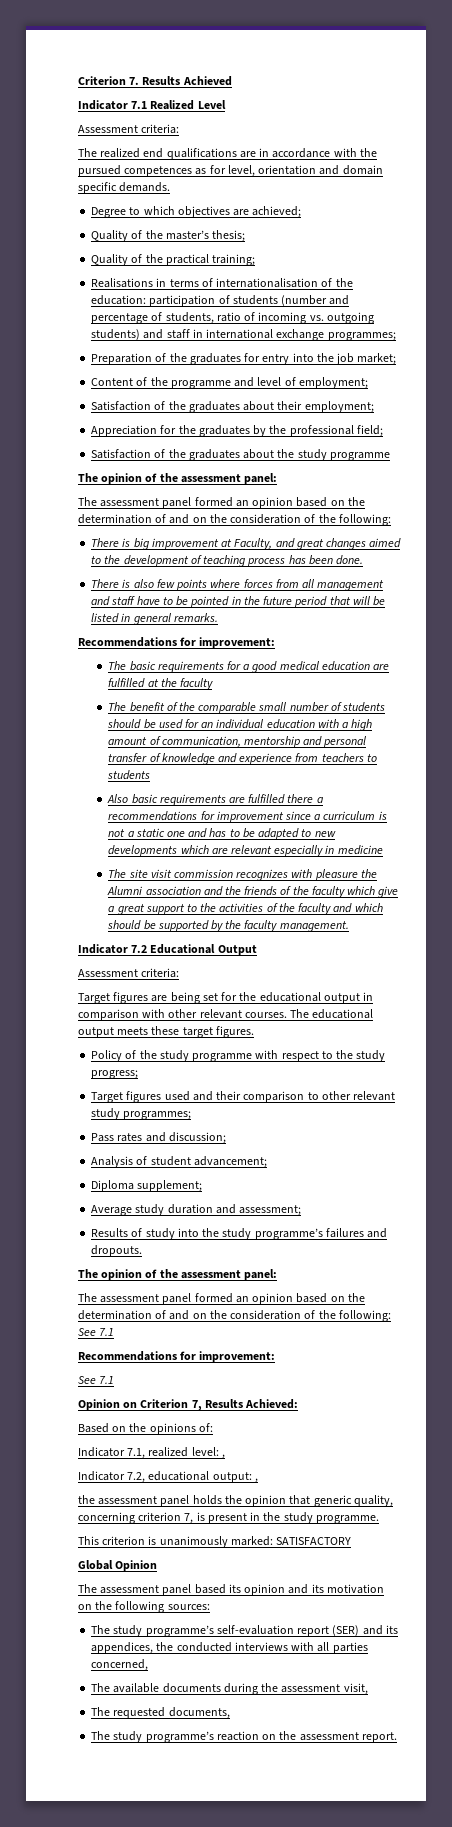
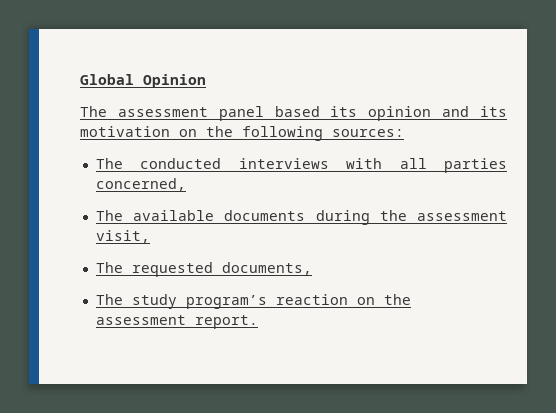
[78,76,232,86] [78,100,226,110] [78,124,180,134] [78,148,377,160] [78,165,383,177] [78,182,171,194] [91,206,302,218] [91,230,246,242] [91,254,256,266] [91,278,353,288] [91,295,350,307] [91,312,374,324] [91,329,396,341] [91,353,397,365] [91,377,368,389] [91,401,374,413] [91,425,383,437] [91,449,390,461] [78,473,278,485] [78,497,365,509] [78,514,391,526] [91,538,402,550] [91,555,364,567] [91,579,385,591] [91,596,386,608] [91,613,218,625] [78,637,276,649] [108,661,390,673] [108,678,214,690] [108,702,386,714] [107,719,373,731] [108,736,367,748] [108,753,377,765] [107,770,151,780] [107,794,324,806] [108,811,387,823] [108,828,336,840] [108,845,383,857] [108,869,377,881] [107,886,399,898] [108,903,383,915] [107,920,349,932] [78,944,257,956] [78,968,180,978] [78,992,374,1004] [78,1009,374,1021] [78,1026,254,1038] [91,1050,386,1062] [91,1070,139,1079] [91,1091,396,1103] [91,1108,192,1120] [91,1132,226,1144] [91,1156,267,1168] [91,1180,203,1192] [91,1204,302,1216] [91,1228,388,1240] [91,1245,143,1257] [78,1269,278,1281] [78,1293,365,1305] [78,1310,391,1322] [78,1328,115,1336] [78,1351,276,1363] [78,1376,115,1384] [78,1399,299,1411] [78,1423,213,1435] [78,1447,225,1459] [78,1471,258,1483] [78,1495,393,1507] [78,1512,379,1524] [78,1536,352,1548] Criterion 7. Results Achieved // Indicator 7.1 Realized Level // Assessment criteria: // The realized end qualifications are in accordance with the pursued competences as for level, orientation and domain specific demands. // Degree to which objectives are achieved; // Quality of the master’s thesis; // Quality of the practical training; // Realisations in terms of internationalisation of the education: participation of students (number and percentage of students, ratio of incoming vs. outgoing students) and staff in international exchange programmes; // Preparation of the graduates for entry into the job market; // Content of the programme and level of employment; // Satisfaction of the graduates about their employment; // Appreciation for the graduates by the professional field; // Satisfaction of the graduates about the study programme // The opinion of the assessment panel: // The assessment panel formed an opinion based on the determination of and on the consideration of the following: // There is big improvement at Faculty, and great changes aimed to the development of teaching process has been done. // There is also few points where forces from all management and staff have to be pointed in the future period that will be listed in general remarks. // Recommendations for improvement: // The basic requirements for a good medical education are fulfilled at the faculty // The benefit of the comparable small number of students should be used for an individual education with a high amount of communication, mentorship and personal transfer of knowledge and experience from teachers to students // Also basic requirements are fulfilled there a recommendations for improvement since a curriculum is not a static one and has to be adapted to new developments which are relevant especially in medicine // The site visit commission recognizes with pleasure the Alumni association and the friends of the faculty which give a great support to the activities of the faculty and which should be supported by the faculty management. // Indicator 7.2 Educational Output // Assessment criteria: // Target figures are being set for the educational output in comparison with other relevant courses. The educational output meets these target figures. // Policy of the study programme with respect to the study progress; // Target figures used and their comparison to other relevant study programmes; // Pass rates and discussion; // Analysis of student advancement; // Diploma supplement; // Average study duration and assessment; // Results of study into the study programme’s failures and dropouts. // The opinion of the assessment panel: // The assessment panel formed an opinion based on the determination of and on the consideration of the following: See 7.1 // Recommendations for improvement: // See 7.1 // Opinion on Criterion 7, Results Achieved: // Based on the opinions of: // Indicator 7.1, realized level: , // Indicator 7.2, educational output: , // the assessment panel holds the opinion that generic quality, concerning criterion 7, is present in the study programme. // This criterion is unanimously marked: SATISFACTORY // -> (80, 79) none
[113,1625,398,1637] [91,1642,174,1654] study programme’s self-evaluation report (SER) and its appendices, the -> (123, 163) none
[145,1731,214,1743] programme’s -> [185,295,267,309] program’s

